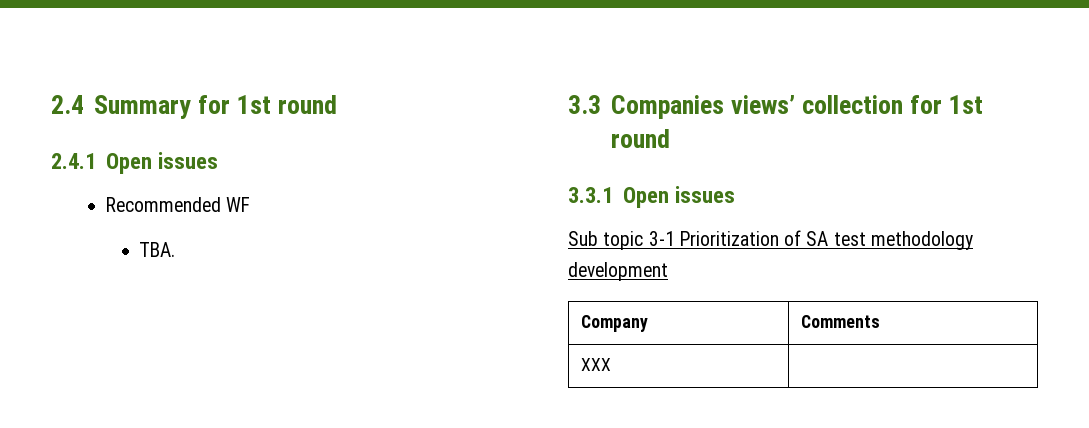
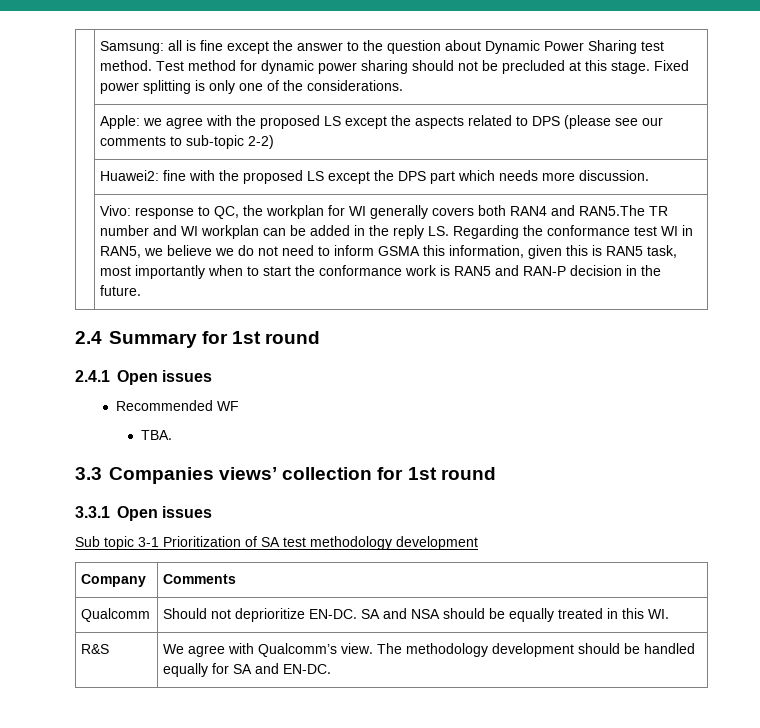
(51, 104) none -> [100,40,665,54] [100,60,690,74] [100,80,404,94] [100,115,664,129] [100,135,275,149] [100,170,650,184] [100,205,669,219] [100,225,694,239] [100,245,678,259] [100,265,662,279] [100,285,142,296] | Samsung: all is fine except the answer to the question about Dynamic Power Sharing test method. Test method for dynamic power sharing should not be precluded at this stage. Fixed power splitting is only one of the considerations. // | Apple: we agree with the proposed LS except the aspects related to DPS (please see our comments to sub-topic 2-2) // | Huawei2: fine with the proposed LS except the DPS part which needs more discussion. // | Vivo: response to QC, the workplan for WI generally covers both RAN4 and RAN5.The TR number and WI workplan can be added in the reply LS. Regarding the conformance test WI in RAN5, we believe we do not need to inform GSMA this information, given this is RAN5 task, most importantly when to start the conformance work is RAN5 and RAN-P decision in the future. //
[580,358,611,371] XXX | -> [81,608,151,622] [163,608,670,622] [81,644,110,654] [163,643,696,657] [163,663,332,677] Qualcomm | Should not deprioritize EN-DC. SA and NSA should be equally treated in this WI. // R&S | We agree with Qualcomm’s view. The methodology development should be handled equally for SA and EN-DC.

